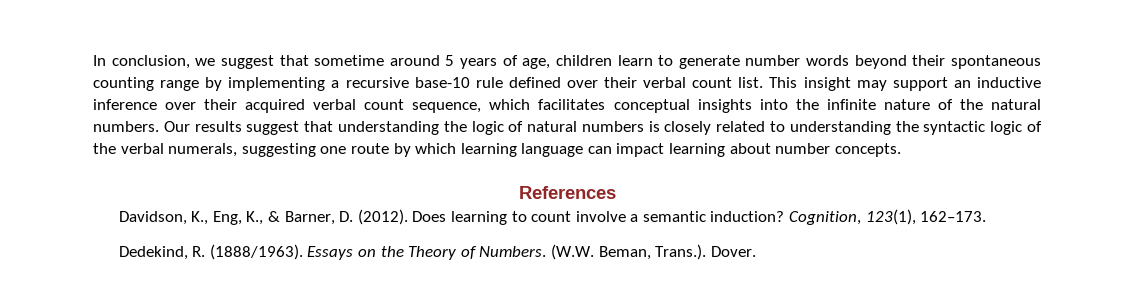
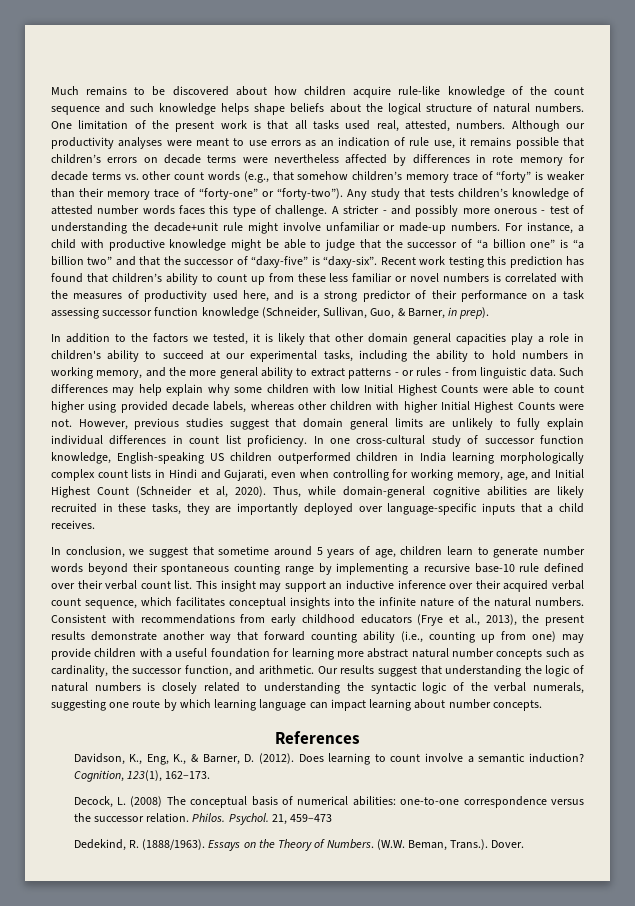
(93, 60) none -> [51,86,584,98] [51,103,585,115] [51,120,585,132] [51,137,584,149] [51,154,586,166] [51,171,586,183] [51,188,585,200] [51,205,585,217] [51,222,585,234] [51,239,584,251] [51,256,584,268] [51,273,584,285] [51,290,584,302] [51,307,490,319] [51,333,584,345] [51,350,585,362] [51,367,585,379] [51,384,584,396] [51,401,585,413] [51,418,584,430] [51,435,585,447] [51,452,585,464] [51,469,584,481] [51,486,584,498] [51,503,584,515] [51,520,95,529] Much remains to be discovered about how children acquire rule-like knowledge of the count sequence and such knowledge helps shape beliefs about the logical structure of natural numbers. One limitation of the present work is that all tasks used real, attested, numbers. Although our productivity analyses were meant to use errors as an indication of rule use, it remains possible that children’s errors on decade terms were nevertheless affected by differences in rote memory for decade terms vs. other count words (e.g., that somehow children’s memory trace of “forty” is weaker than their memory trace of “forty-one” or “forty-two”). Any study that tests children’s knowledge of attested number words faces this type of challenge. A stricter - and possibly more onerous - test of understanding the decade+unit rule might involve unfamiliar or made-up numbers. For instance, a child with productive knowledge might be able to judge that the successor of “a billion one” is “a billion two” and that the successor of “daxy-five” is “daxy-six”. Recent work testing this prediction has found that children’s ability to count up from these less familiar or novel numbers is correlated with the measures of productivity used here, and is a strong predictor of their performance on a task assessing successor function knowledge (Schneider, Sullivan, Guo, & Barner, in prep). // In addition to the factors we tested, it is likely that other domain general capacities play a role in children's ability to succeed at our experimental tasks, including the ability to hold numbers in working memory, and the more general ability to extract patterns - or rules - from linguistic data. Such differences may help explain why some children with low Initial Highest Counts were able to count higher using provided decade labels, whereas other children with higher Initial Highest Counts were not. However, previous studies suggest that domain general limits are unlikely to fully explain individual differences in count list proficiency. In one cross-cultural study of successor function knowledge, English-speaking US children outperformed children in India learning morphologically complex count lists in Hindi and Gujarati, even when controlling for working memory, age, and Initial Highest Count (Schneider et al, 2020). Thus, while domain-general cognitive abilities are likely recruited in these tasks, they are importantly deployed over language-specific inputs that a child receives. //
(159, 126) none -> [51,614,584,626] [51,631,584,643] [51,648,584,660] [51,665,315,677] Consistent with recommendations from early childhood educators (Frye et al., 2013), the present results demonstrate another way that forward counting ability (i.e., counting up from one) may provide children with a useful foundation for learning more abstract natural number concepts such as cardinality, the successor function, and arithmetic.
(987, 216) none -> [73,796,585,808] [73,813,333,825] // Decock, L. (2008) The conceptual basis of numerical abilities: one-to-one correspondence versus the successor relation. Philos. Psychol. 21, 459–473

